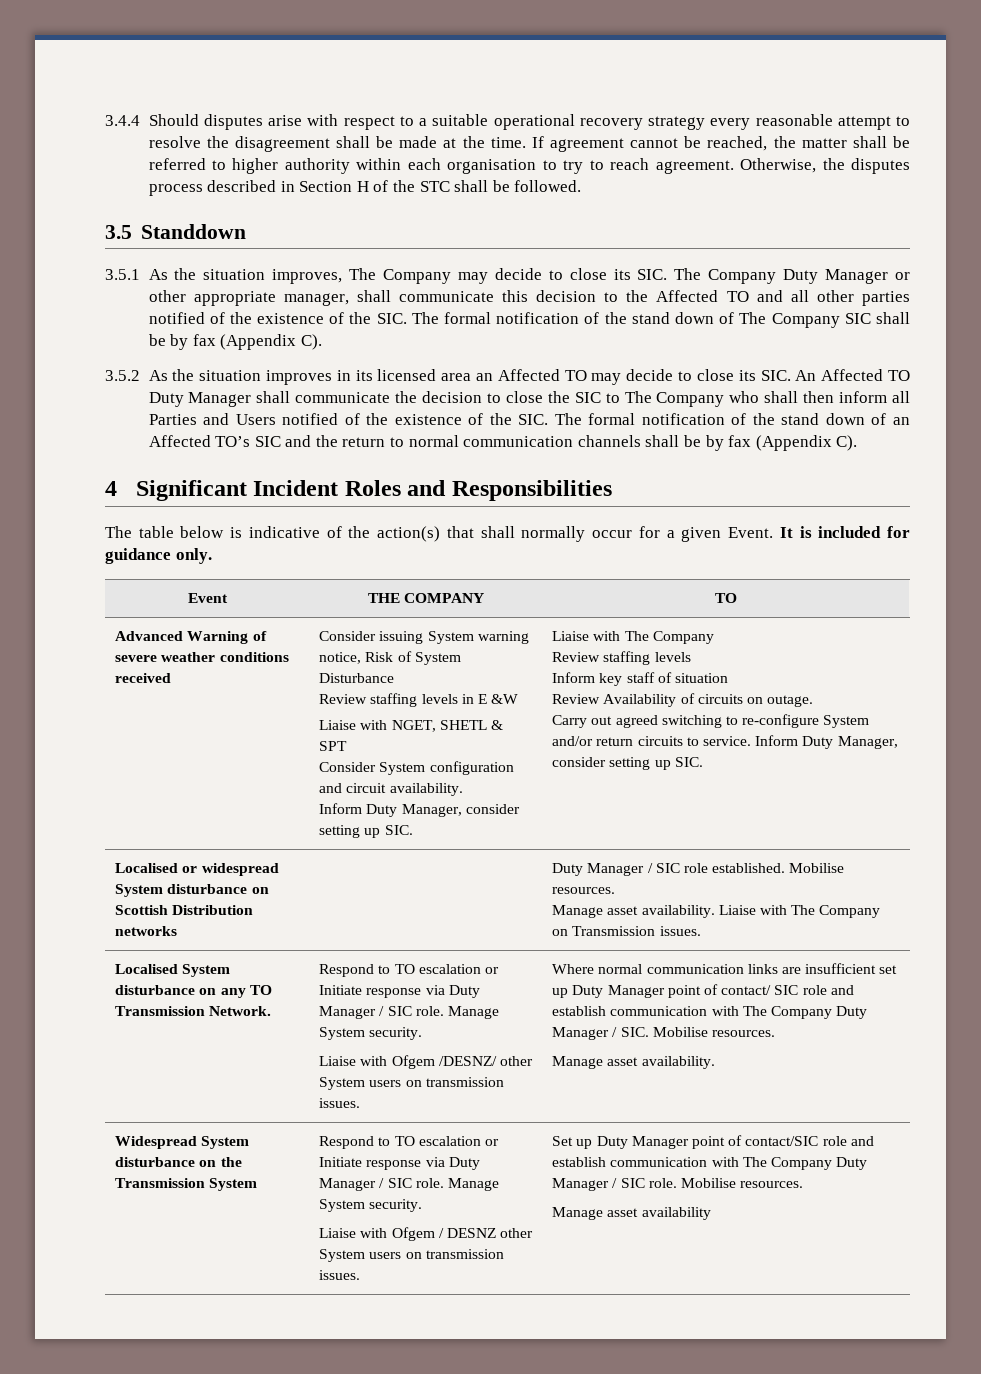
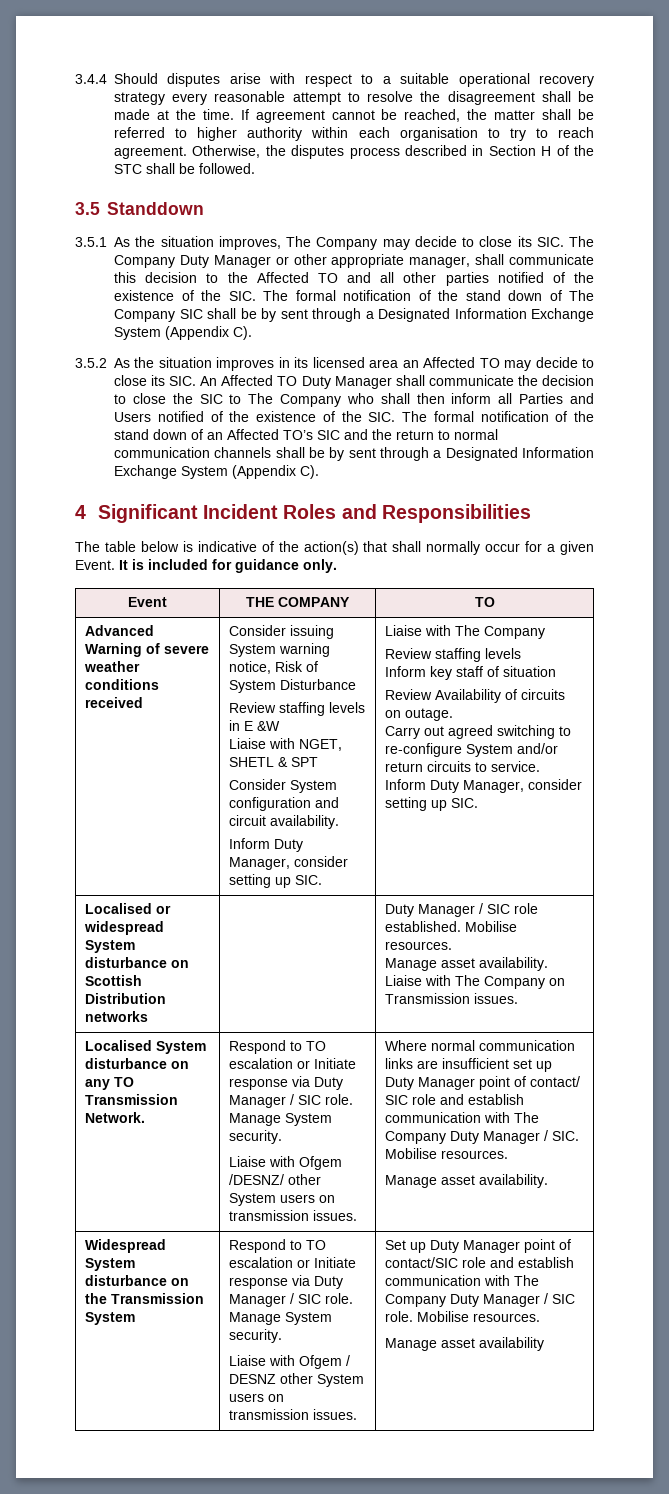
[192,334,216,346] fax -> [280,308,594,322] [114,327,161,340] sent through a Designated Information Exchange System
[728,435,752,447] fax -> [348,447,594,461] [114,465,228,479] sent through a Designated Information Exchange System

